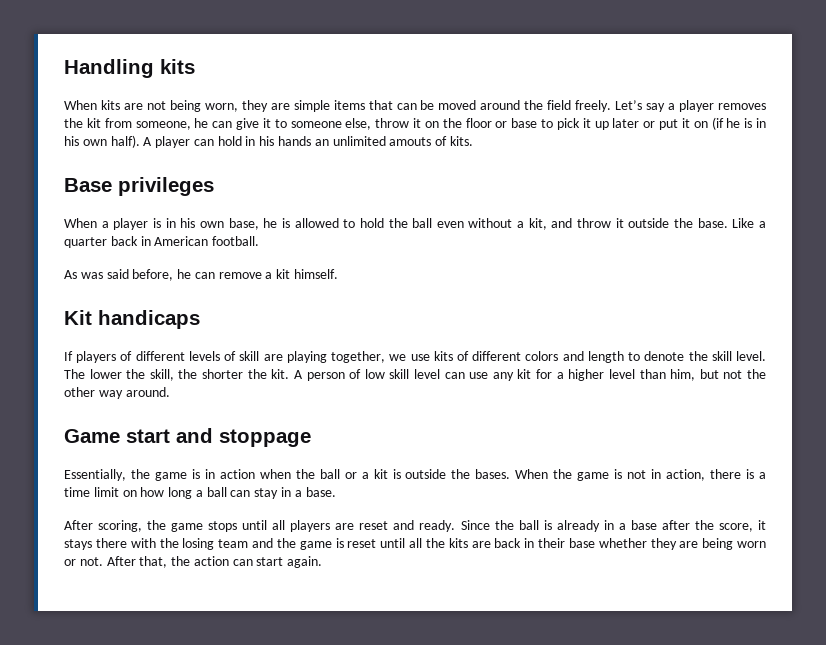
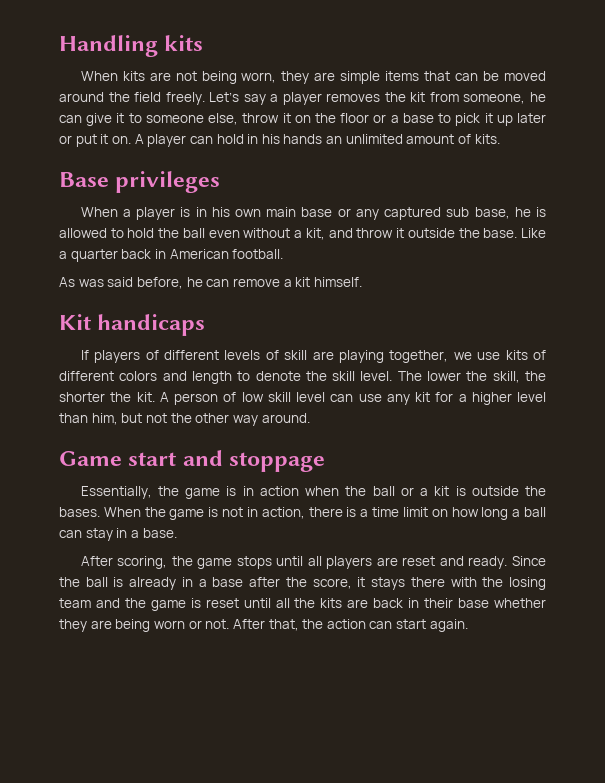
(508, 124) none -> [390,115,399,123] a
[693,117,767,130] [64,135,140,148] on (if he is in his own half). -> [111,136,131,144] on.
[389,137,432,146] amouts -> [406,134,455,144] amount
(224, 224) none -> [266,207,470,220] main base or any captured sub

